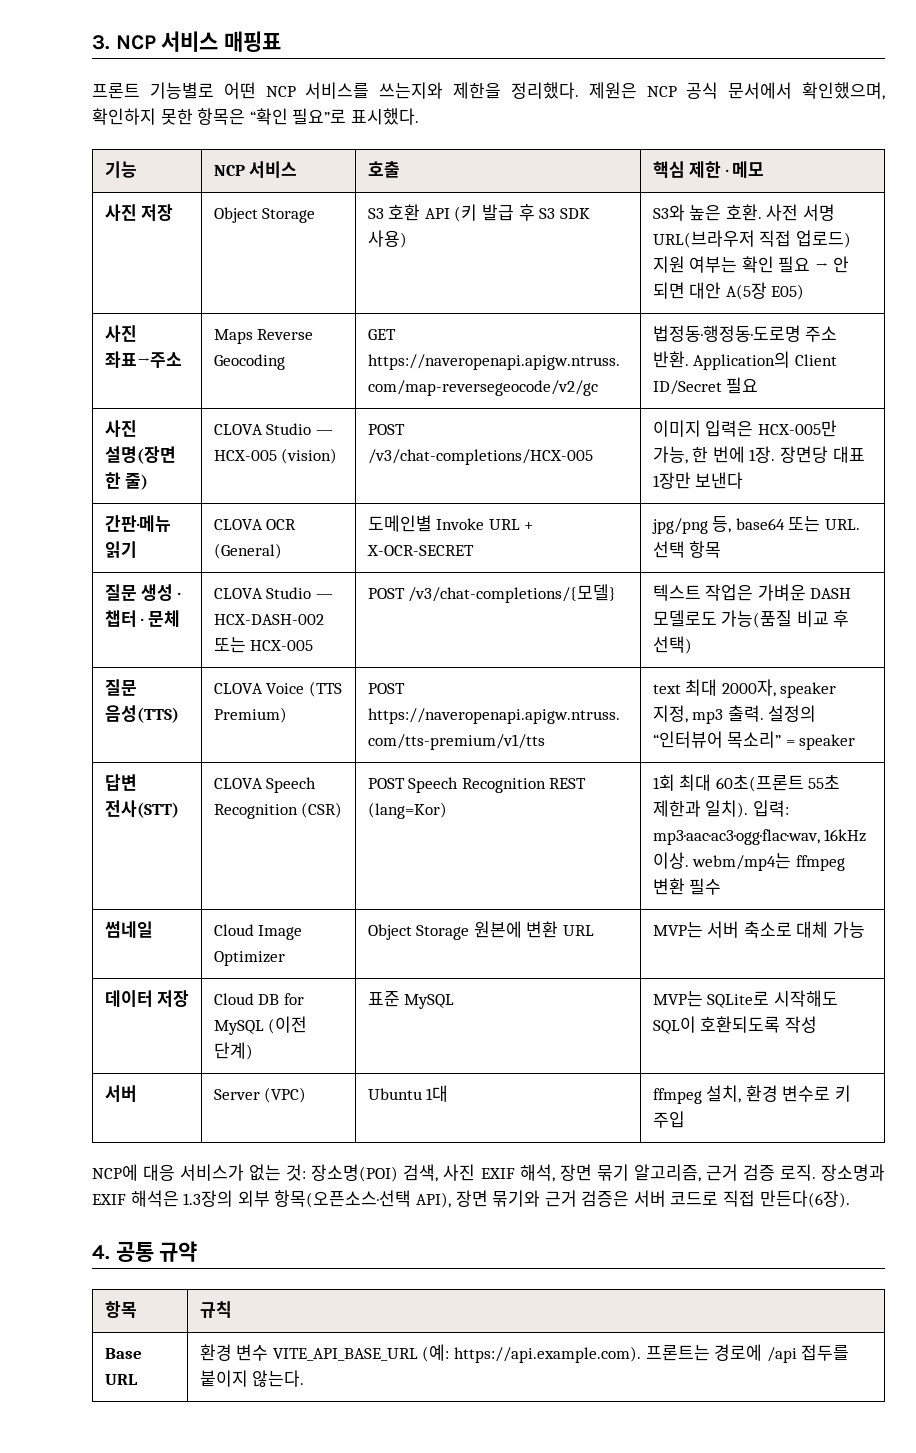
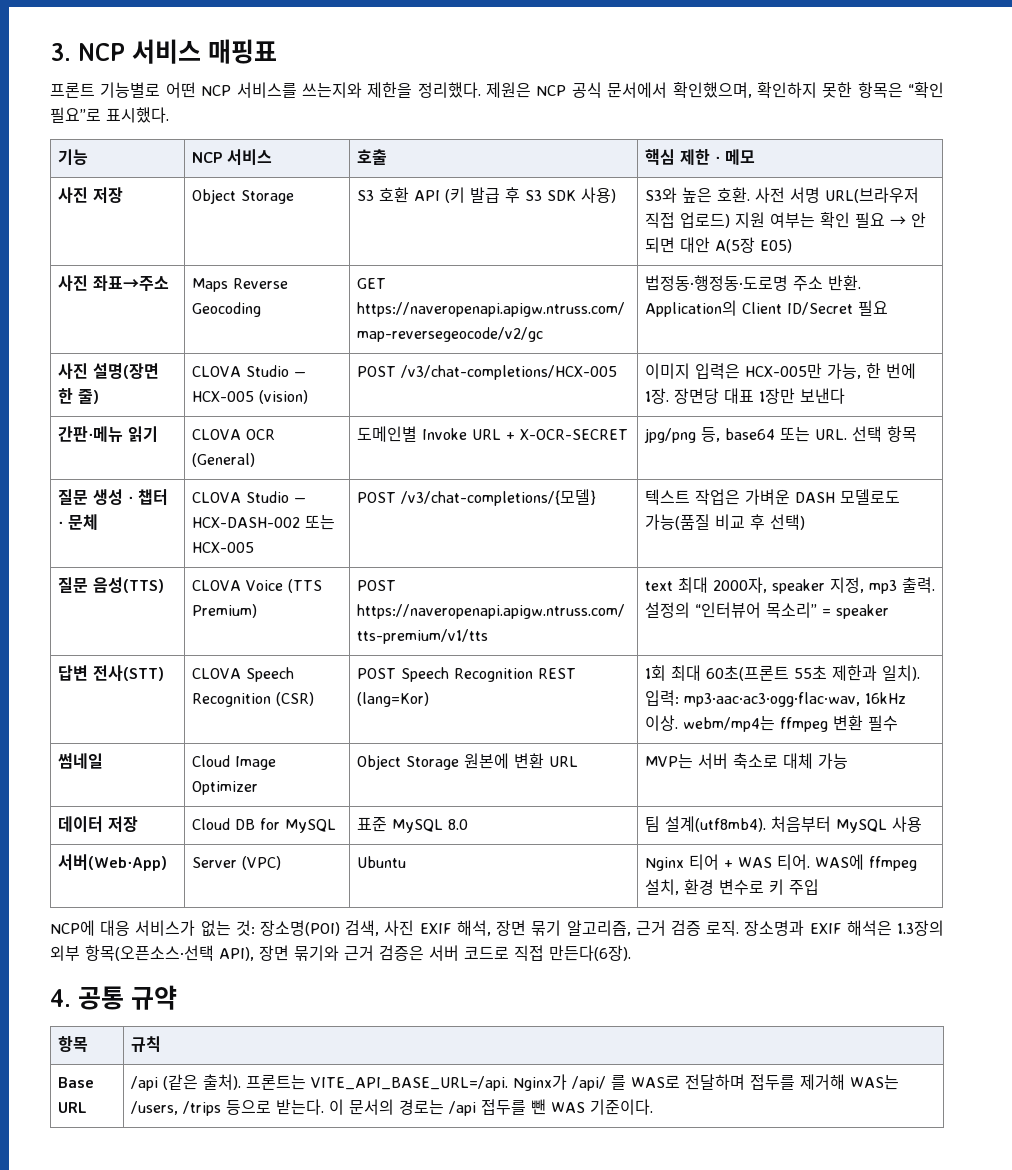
[268,1016,308,1034] [213,1042,253,1060] (이전 단계) -> (336, 826) none
[652,990,838,1008] [652,1016,817,1034] [104,1085,137,1102] [213,1087,307,1103] [367,1085,449,1102] | MVP는 SQLite로 시작해도 SQL이 호환되도록 작성 // 서버 | Server (VPC) | Ubuntu 1대 | -> [447,819,468,830] [644,816,922,833] [57,854,167,871] [191,856,281,870] [356,856,406,868] [644,854,864,871] 8.0 | 팀 설계(utf8mb4). 처음부터 MySQL 사용 // 서버(Web·App) | Server (VPC) | Ubuntu | Nginx 티어 + WAS 티어. WAS에
[199,1344,850,1363] [199,1370,305,1387] 환경 변수 VITE_API_BASE_URL (예: https://api.example.com). 프론트는 경로에 /api 접두를 붙이지 않는다. -> [130,1074,899,1091] [130,1099,653,1116] /api (같은 출처). 프론트는 VITE_API_BASE_URL=/api. Nginx가 /api/ 를 WAS로 전달하며 접두를 제거해 WAS는 /users, /trips 등으로 받는다. 이 문서의 경로는 /api 접두를 뺀 WAS 기준이다.

